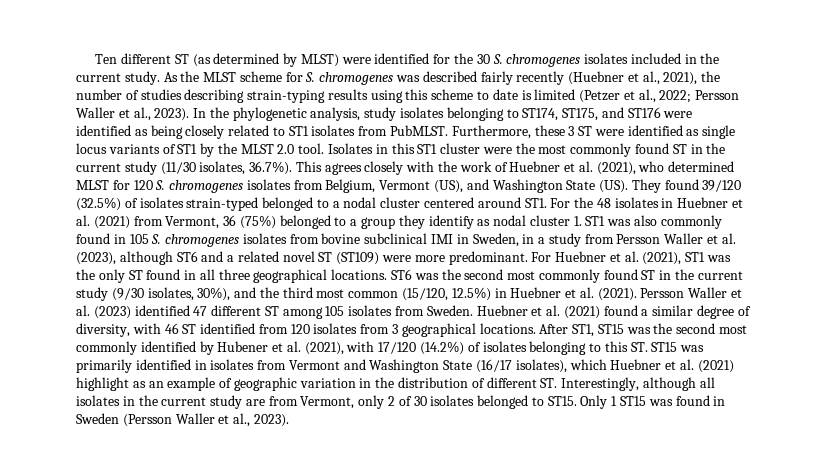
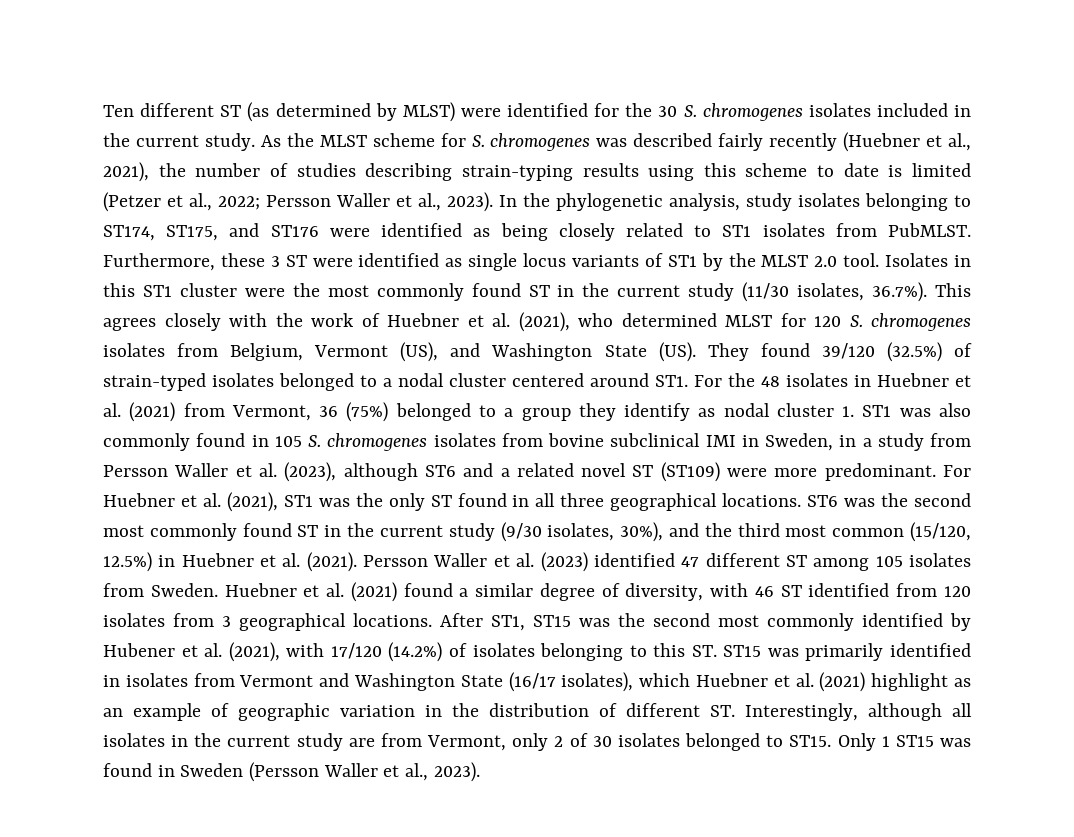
[139,197,259,211] isolates strain-typed -> [103,373,274,391] strain-typed isolates

